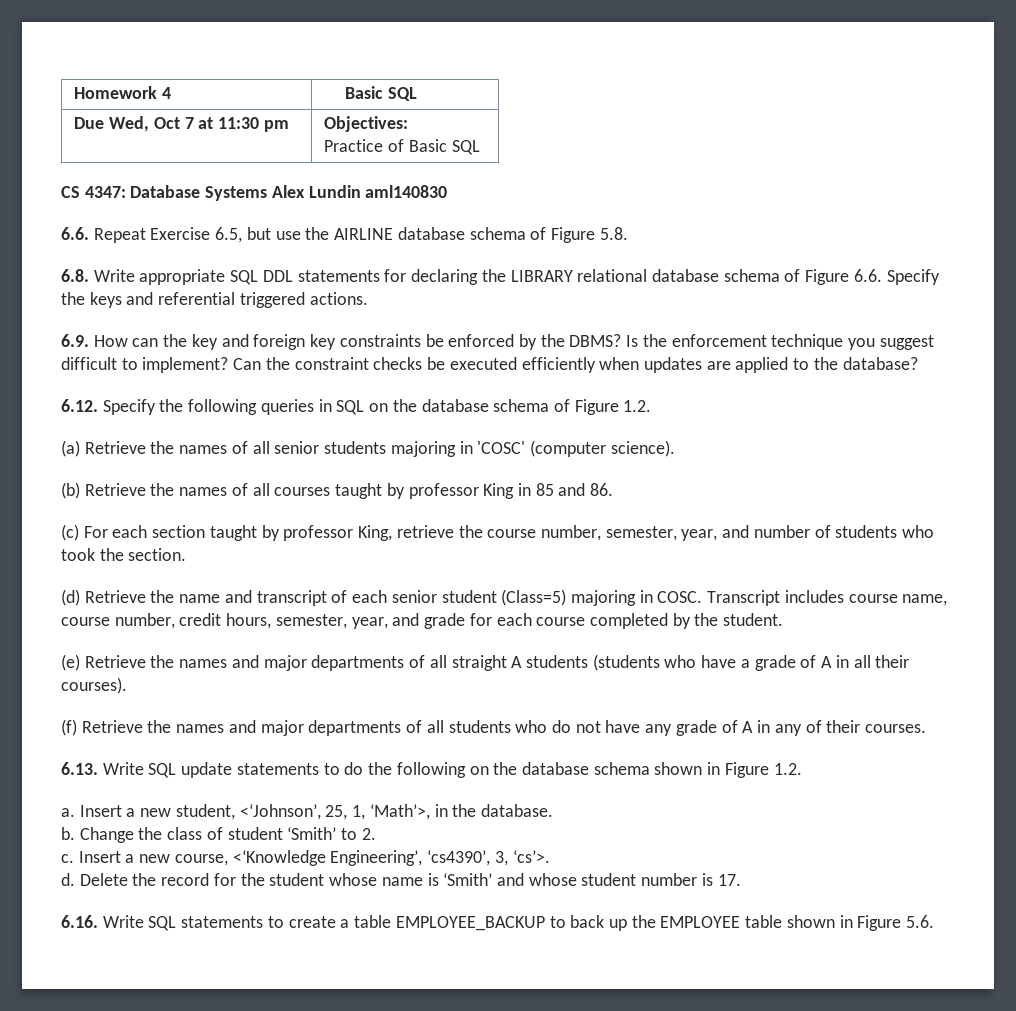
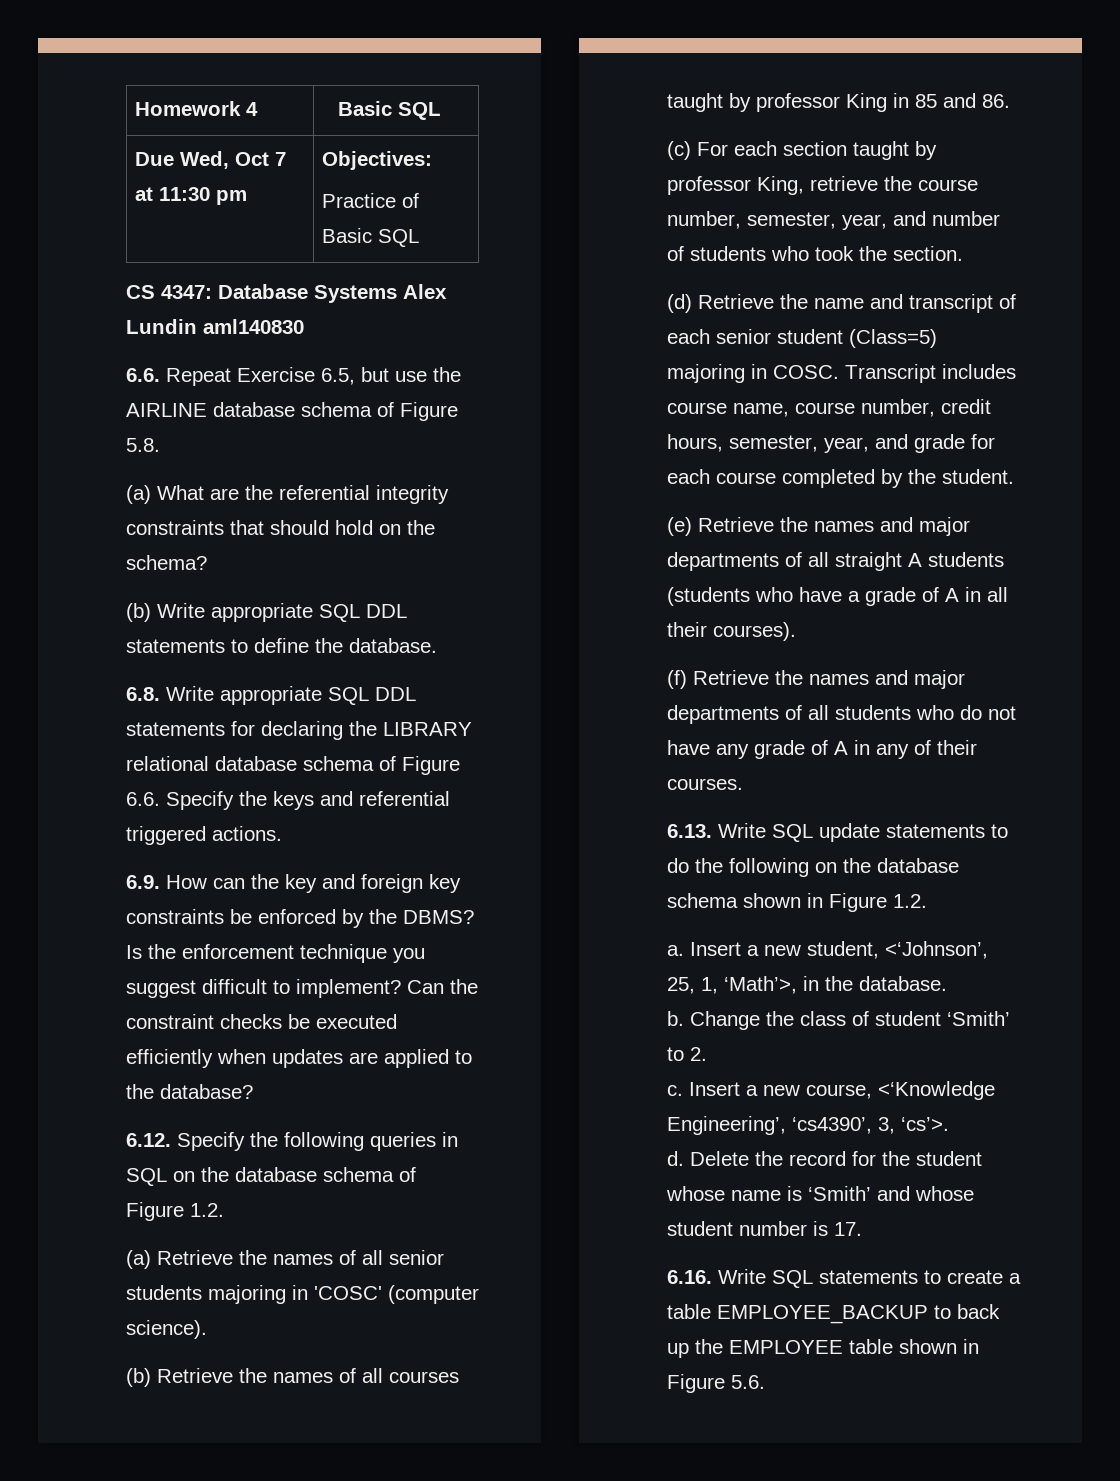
(628, 233) none -> [126,485,449,504] [126,520,435,535] [126,555,207,570] [126,603,407,622] [126,638,437,653] // (a) What are the referential integrity constraints that should hold on the schema? // (b) Write appropriate SQL DDL statements to define the database.

